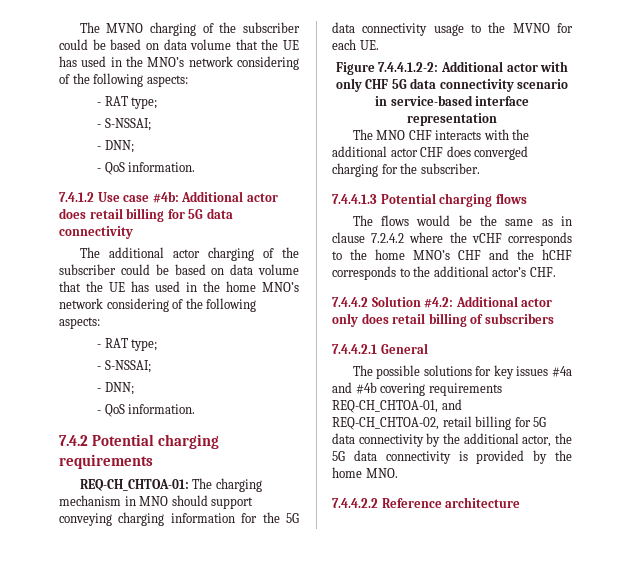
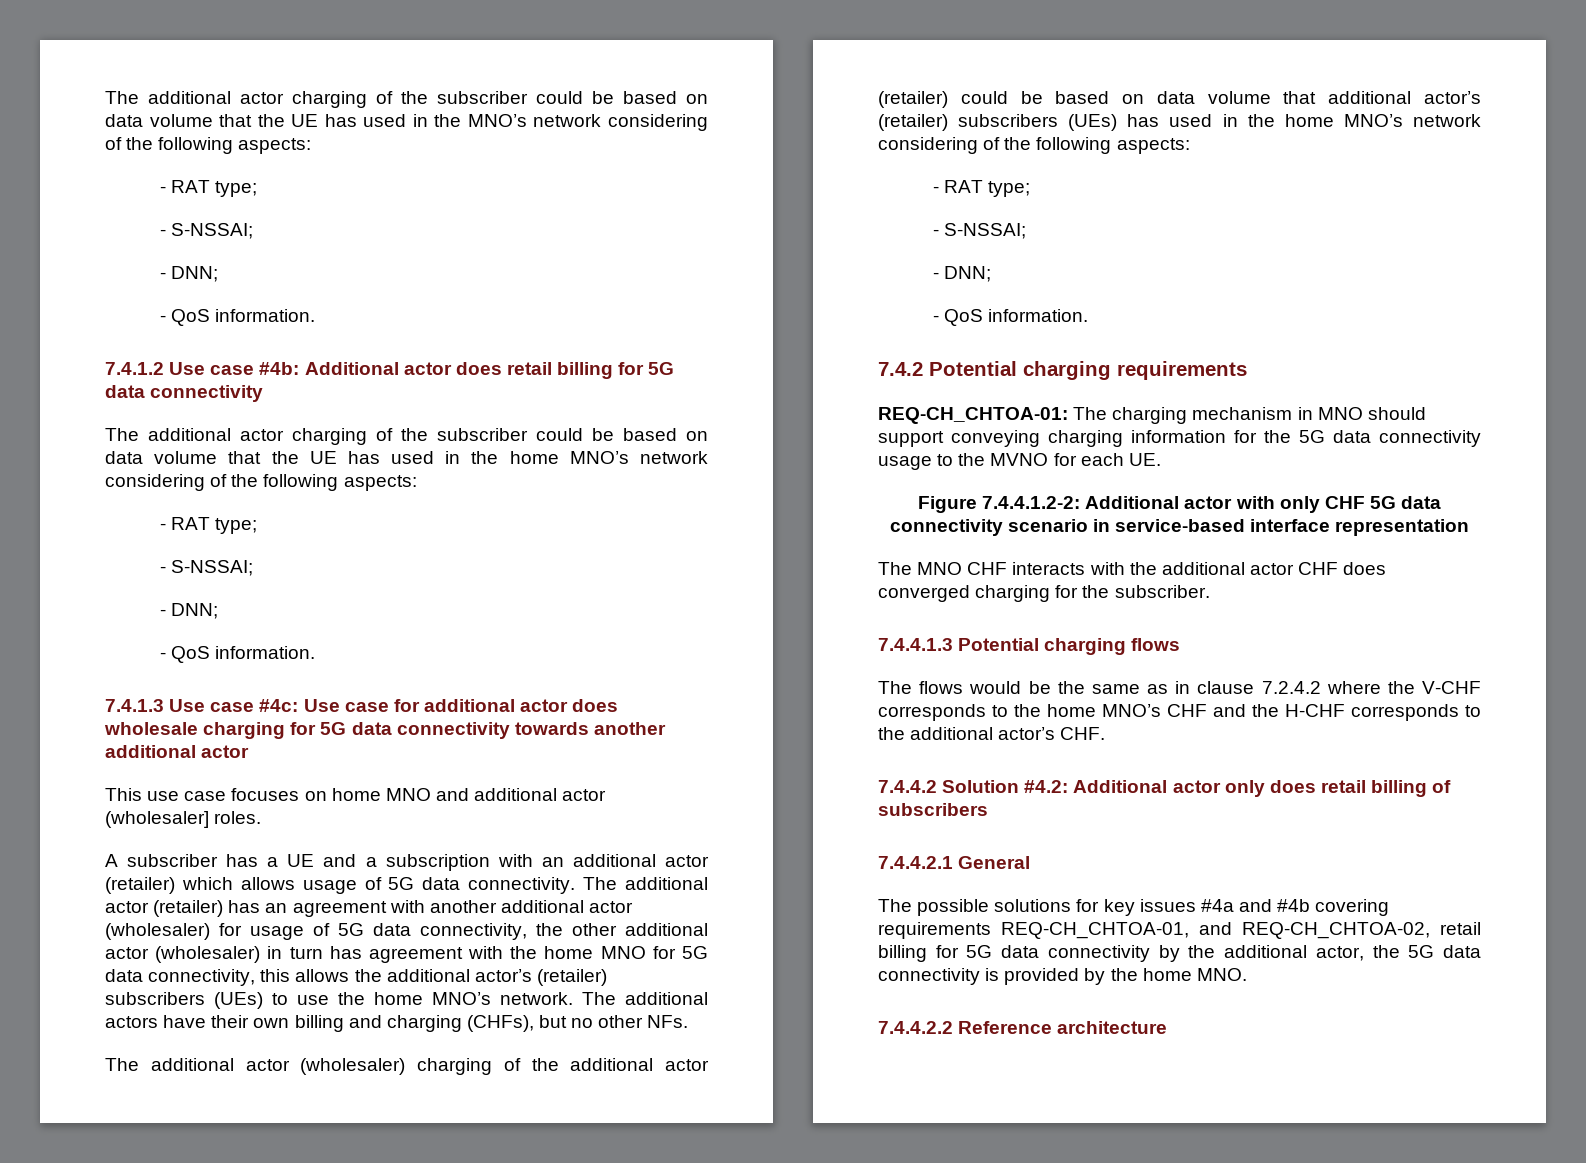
[79,22,144,33] The MVNO -> [105,91,284,104] The additional actor
(196, 409) none -> [105,699,619,712] [104,722,666,739] [105,745,250,758] [105,788,607,801] [105,811,262,828] [105,854,709,871] [105,877,709,894] [105,900,634,917] [105,923,708,940] [105,946,708,963] [105,969,607,986] [105,992,708,1009] [105,1015,689,1032] [105,1058,709,1075] [878,91,1481,108] [878,114,1482,131] [878,137,1190,154] [933,180,1031,197] [933,223,1027,239] [933,266,992,282] [933,309,1089,326] // 7.4.1.3 Use case #4c: Use case for additional actor does wholesale charging for 5G data connectivity towards another additional actor // This use case focuses on home MNO and additional actor (wholesaler] roles. // A subscriber has a UE and a subscription with an additional actor (retailer) which allows usage of 5G data connectivity. The additional actor (retailer) has an agreement with another additional actor (wholesaler) for usage of 5G data connectivity, the other additional actor (wholesaler) in turn has agreement with the home MNO for 5G data connectivity, this allows the additional actor’s (retailer) subscribers (UEs) to use the home MNO’s network. The additional actors have their own billing and charging (CHFs), but no other NFs. // The additional actor (wholesaler) charging of the additional actor (retailer) could be based on data volume that additional actor’s (retailer) subscribers (UEs) has used in the home MNO’s network considering of the following aspects: // - RAT type; // - S-NSSAI; // - DNN; // - QoS information.
[471,233,502,243] vCHF -> [1422,681,1481,694] V-CHF
[542,249,572,260] hCHF -> [1285,704,1345,717] H-CHF

